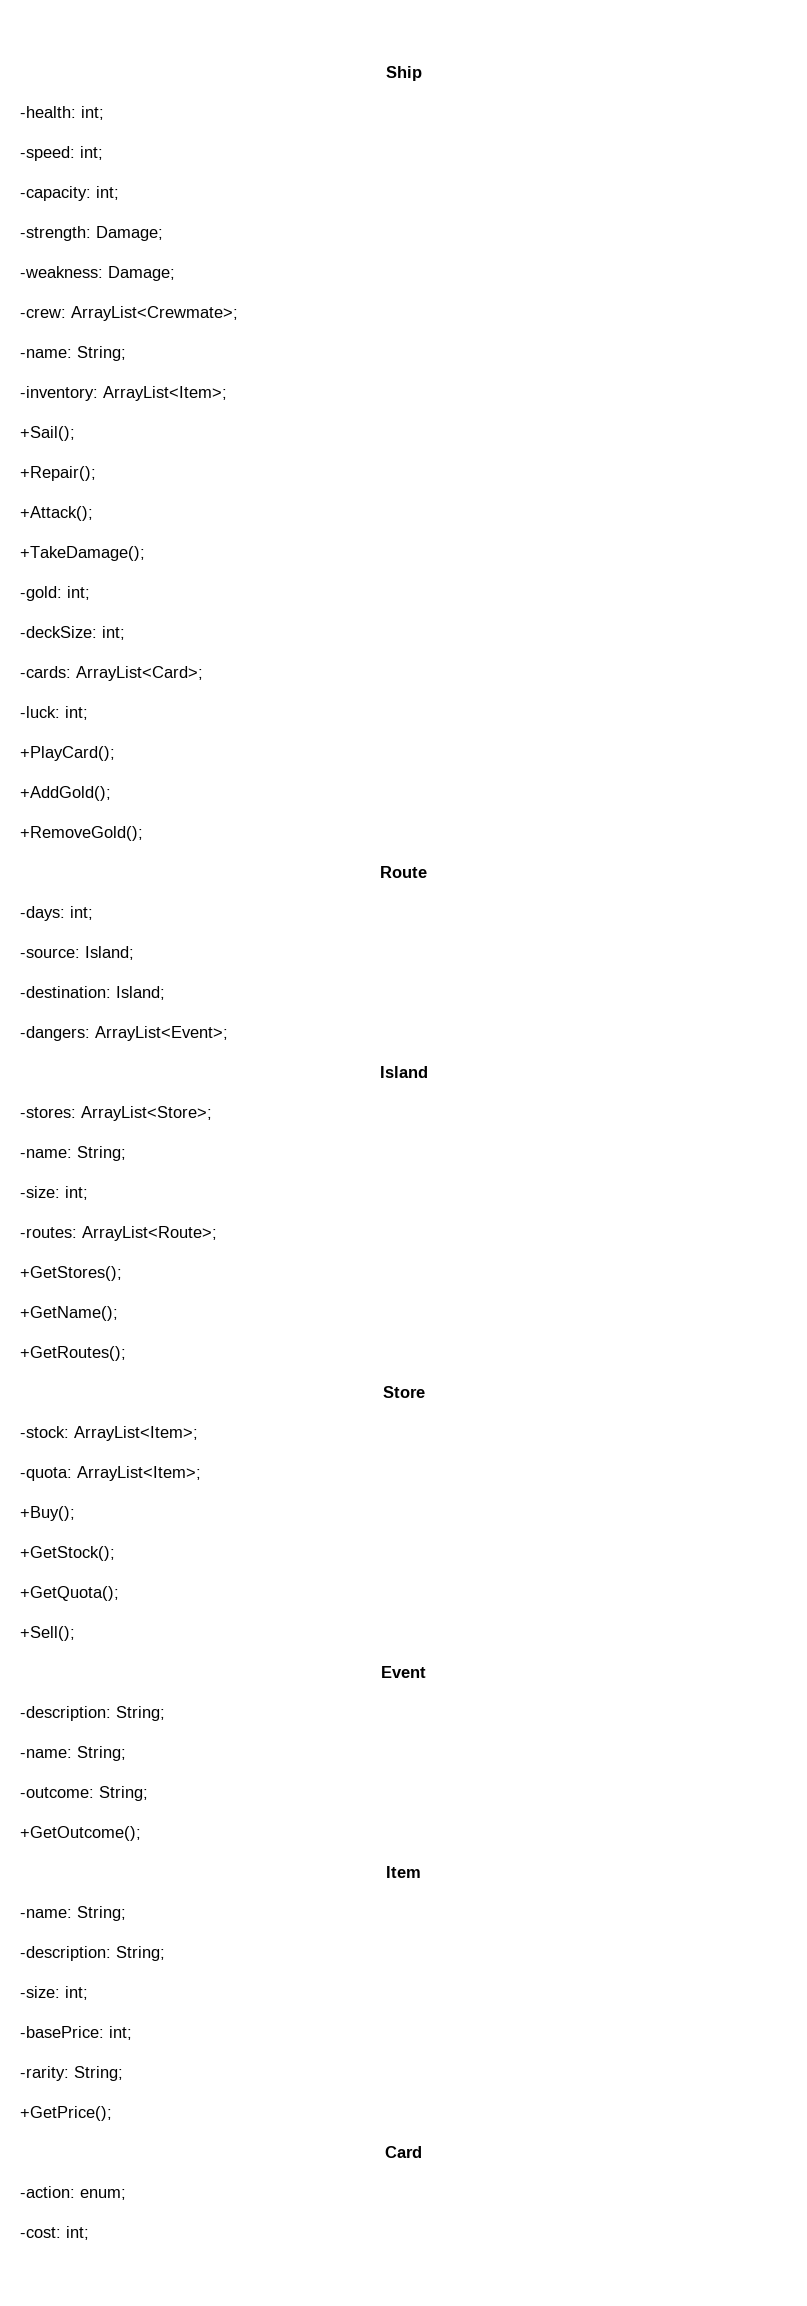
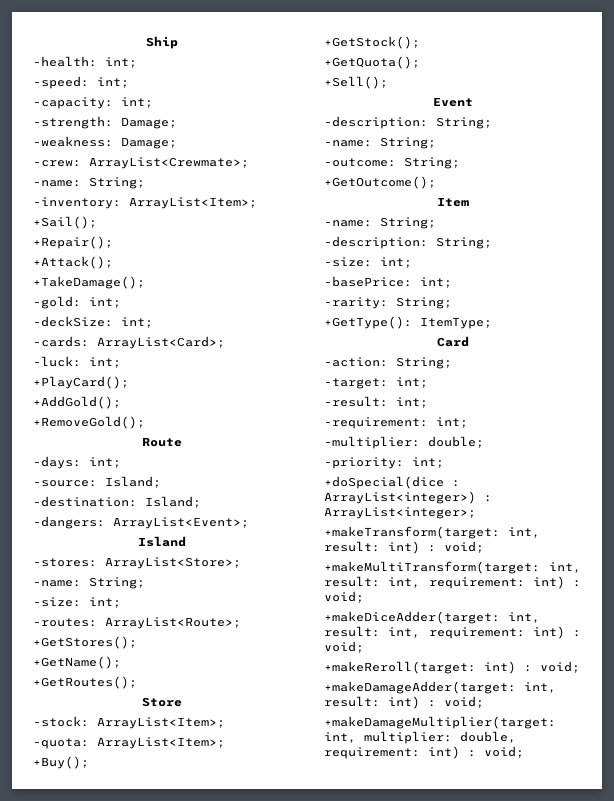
[20,2106,112,2121] +GetPrice(); -> [324,316,492,329] +GetType(): ItemType;
[80,2189,126,2200] [20,2226,89,2240] enum; // -cost: int; -> [396,357,452,369] [324,377,428,389] [324,396,428,408] [324,417,468,429] [324,436,484,449] [324,457,444,469] [324,476,460,489] [324,491,492,504] [324,507,476,519] [324,526,540,539] [324,541,484,554] [324,561,581,574] [324,576,581,589] [324,591,364,603] [324,611,540,624] [324,626,581,639] [324,641,364,653] [324,661,580,674] [324,681,556,694] [324,696,484,709] [324,716,556,729] [324,731,516,744] [324,746,524,759] String; // -target: int; // -result: int; // -requirement: int; // -multiplier: double; // -priority: int; // +doSpecial(dice : ArrayList<integer>) : ArrayList<integer>; // +makeTransform(target: int, result: int) : void; // +makeMultiTransform(target: int, result: int, requirement: int) : void; // +makeDiceAdder(target: int, result: int, requirement: int) : void; // +makeReroll(target: int) : void; // +makeDamageAdder(target: int, result: int) : void; // +makeDamageMultiplier(target: int, multiplier: double, requirement: int) : void;

